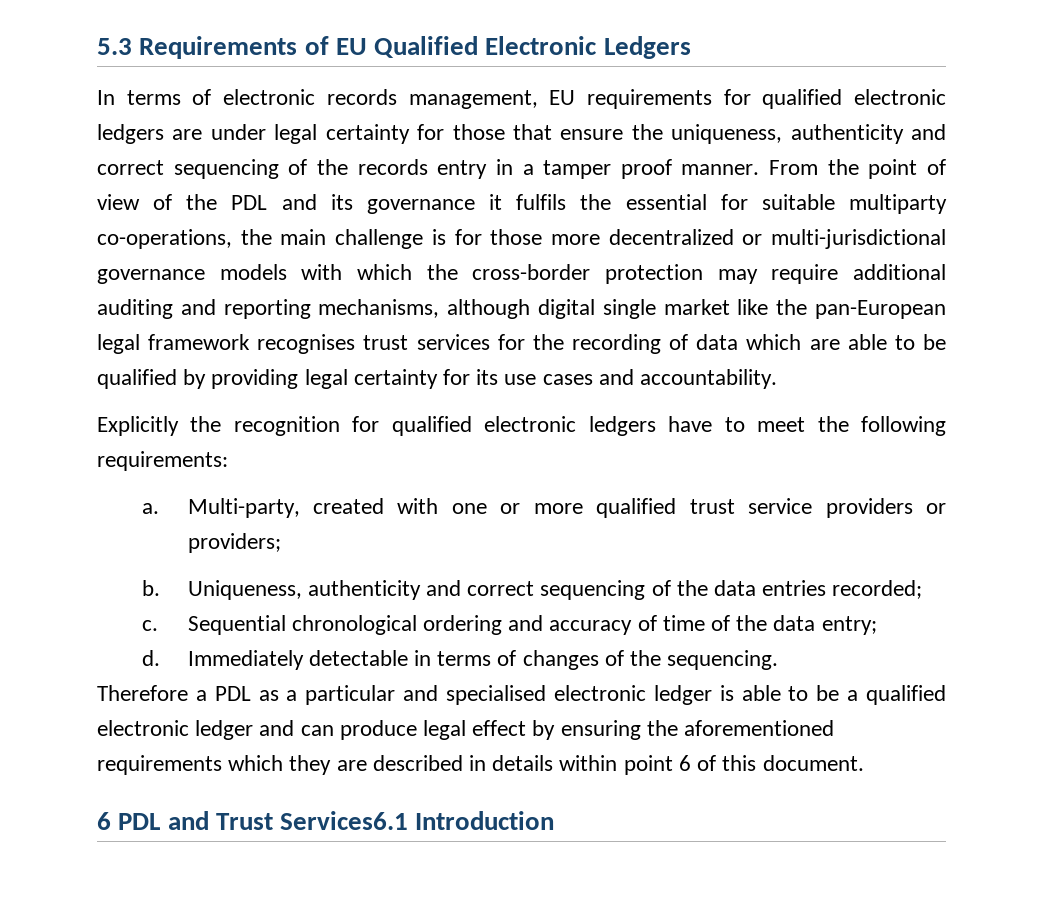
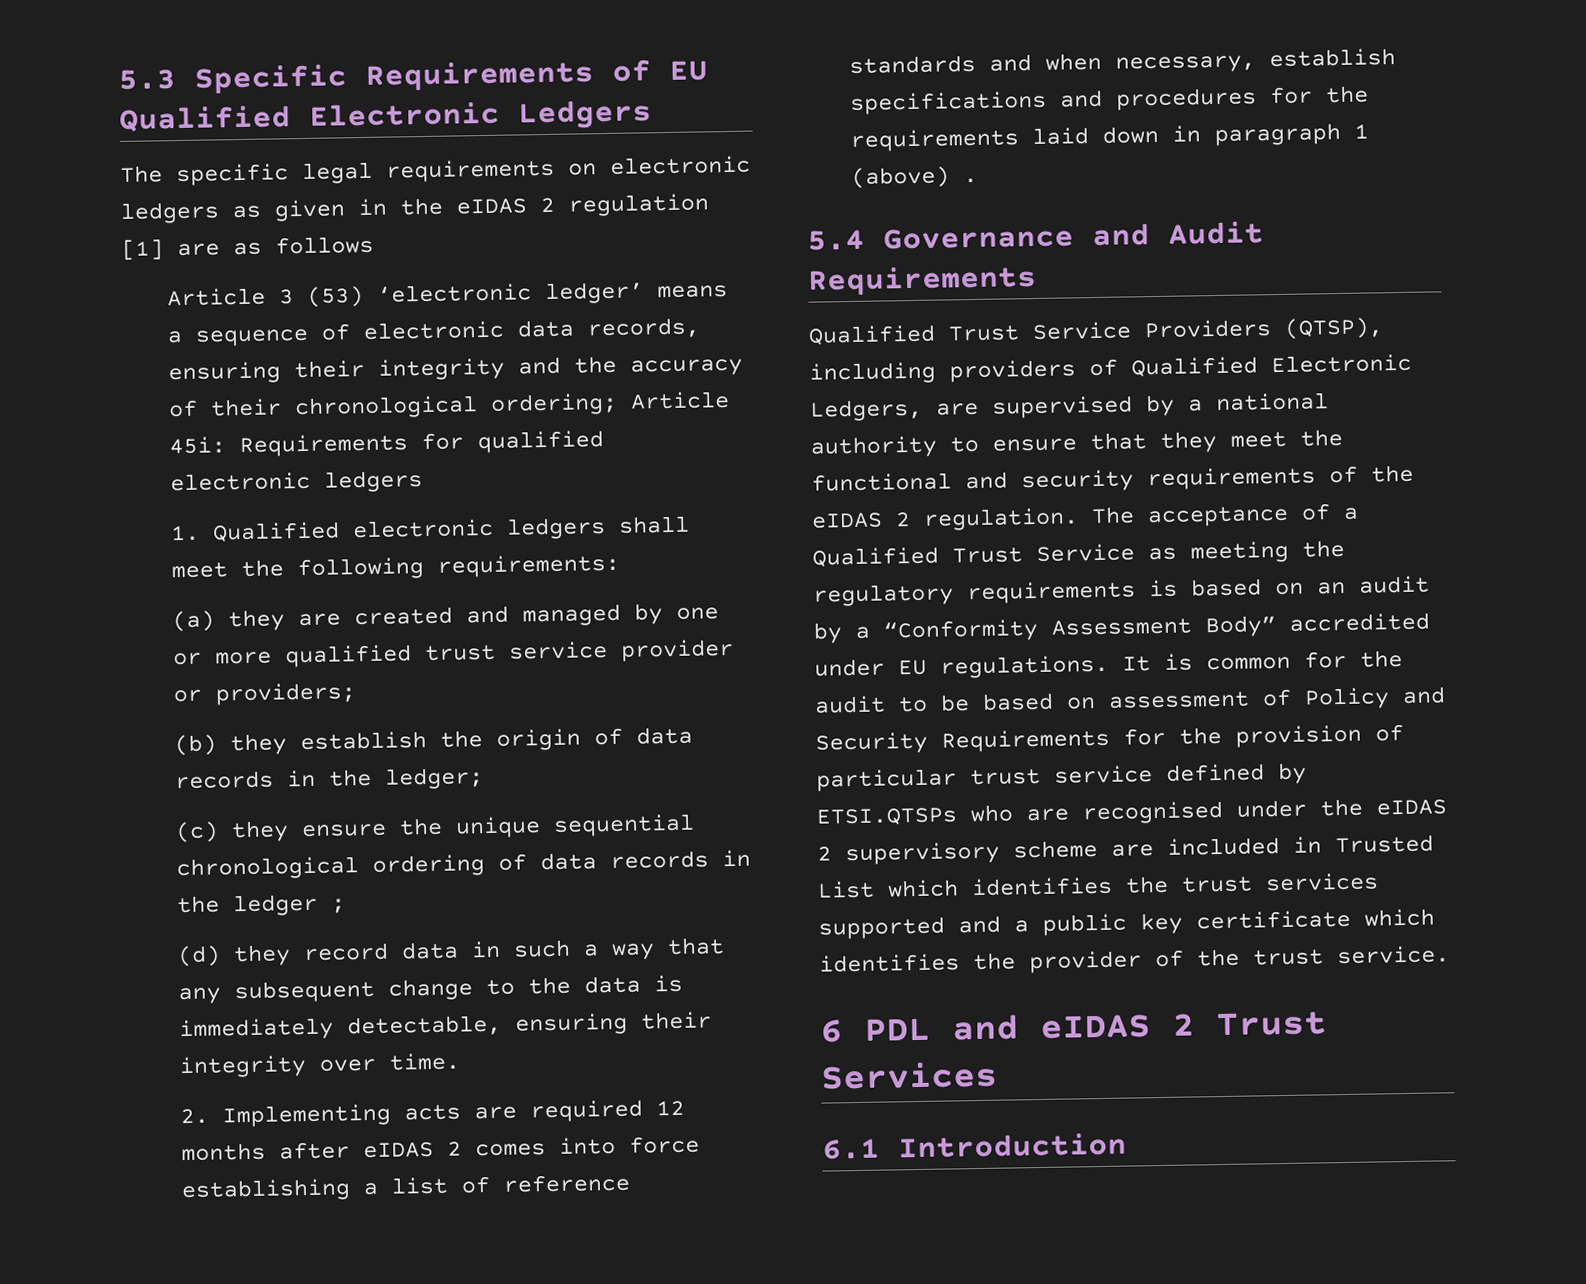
(132, 46) none -> [194,64,347,94] Specific
[97,89,947,109] [97,124,946,144] [97,159,946,179] [97,194,948,214] [97,229,946,249] [97,264,946,284] [97,299,946,319] [97,334,946,354] [97,369,778,389] [97,416,947,436] [97,451,228,471] [142,498,439,518] In terms of electronic records management, EU requirements for qualified electronic ledgers are under legal certainty for those that ensure the uniqueness, authenticity and correct sequencing of the records entry in a tamper proof manner. From the point of view of the PDL and its governance it fulfils the essential for suitable multiparty co-operations, the main challenge is for those more decentralized or multi-jurisdictional governance models with which the cross-border protection may require additional auditing and reporting mechanisms, although digital single market like the pan-European legal framework recognises trust services for the recording of data which are able to be qualified by providing legal certainty for its use cases and accountability. // Explicitly the recognition for qualified electronic ledgers have to meet the following requirements: // a. Multi-party, created with -> [120,155,751,187] [120,193,709,224] [121,235,374,260] [167,281,729,308] [167,317,701,347] [168,355,744,385] [168,391,731,420] [169,430,605,458] [170,470,424,493] [170,515,691,543] [171,553,621,581] [172,603,664,633] The specific legal requirements on electronic ledgers as given in the eIDAS 2 regulation [1] are as follows // Article 3 (53) ‘electronic ledger’ means a sequence of electronic data records, ensuring their integrity and the accuracy of their chronological ordering; Article 45i: Requirements for qualified electronic ledgers // 1. Qualified electronic ledgers shall meet the following requirements: // (a) they are created and managed by
[825,498,913,518] providers -> [620,638,735,662] provider
[142,580,923,600] [142,615,877,635] [142,650,779,670] [97,685,947,705] [97,720,835,740] [97,755,864,775] [97,811,409,830] b. Uniqueness, authenticity and correct sequencing of the data entries recorded; // c. Sequential chronological ordering and accuracy of time of the data entry; // d. Immediately detectable in terms of changes of the sequencing. // Therefore a PDL as a particular and specialised electronic ledger is able to be a qualified electronic ledger and can produce legal effect by ensuring the aforementioned requirements which they are described in details within point 6 of this document. // 6 PDL and Trust Services6.1 -> [174,726,694,757] [175,767,485,790] [175,813,696,844] [176,849,752,881] [177,893,347,917] [177,937,726,968] [178,974,684,1005] [179,1011,713,1042] [179,1052,461,1079] [180,1099,686,1128] [181,1135,701,1162] [181,1173,631,1203] [849,48,1397,74] [850,85,1370,115] [850,122,1370,152] [851,166,979,189] [807,221,1264,251] [807,264,1037,296] [808,317,1384,346] [809,353,1412,385] [810,392,1329,422] [810,428,1343,459] [811,464,1414,493] [811,503,1359,531] [812,539,1345,568] [813,575,1430,607] [813,612,1430,644] [814,650,1403,679] [814,686,1446,714] [815,723,1404,755] [816,762,1307,792] [816,798,1447,827] [817,834,1434,866] [817,872,1379,899] [818,908,1435,940] [819,945,1450,974] [820,1011,1327,1043] [820,1060,998,1090] [822,1138,880,1160] (b) they establish the origin of data records in the ledger; // (c) they ensure the unique sequential chronological ordering of data records in the ledger ; // (d) they record data in such a way that any subsequent change to the data is immediately detectable, ensuring their integrity over time. // 2. Implementing acts are required 12 months after eIDAS 2 comes into force establishing a list of reference standards and when necessary, establish specifications and procedures for the requirements laid down in paragraph 1 (above) . // 5.4 Governance and Audit Requirements // Qualified Trust Service Providers (QTSP), including providers of Qualified Electronic Ledgers, are supervised by a national authority to ensure that they meet the functional and security requirements of the eIDAS 2 regulation. The acceptance of a Qualified Trust Service as meeting the regulatory requirements is based on an audit by a “Conformity Assessment Body” accredited under EU regulations. It is common for the audit to be based on assessment of Policy and Security Requirements for the provision of particular trust service defined by ETSI.QTSPs who are recognised under the eIDAS 2 supervisory scheme are included in Trusted List which identifies the trust services supported and a public key certificate which identifies the provider of the trust service. // 6 PDL and eIDAS 2 Trust Services // 6.1

